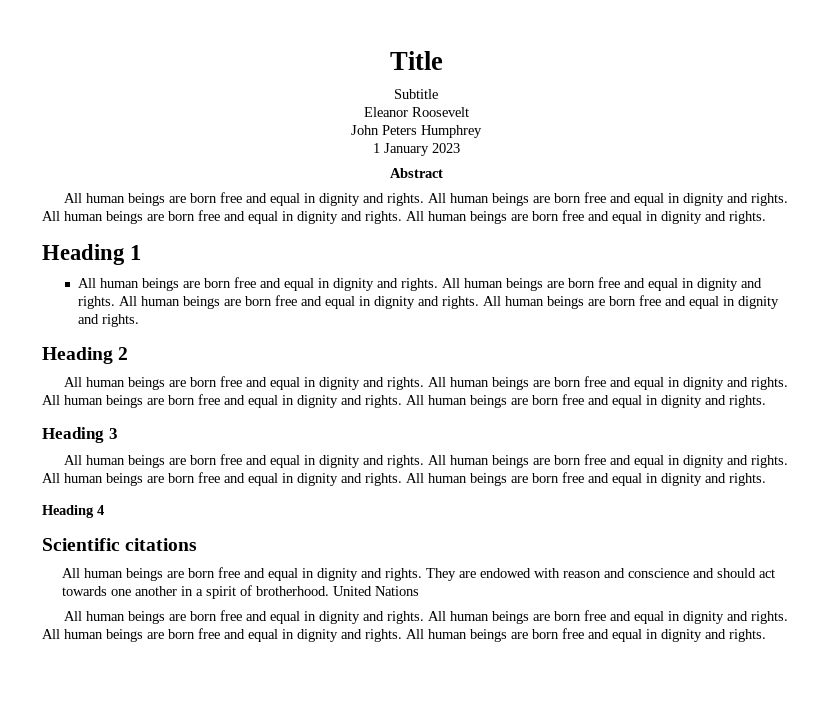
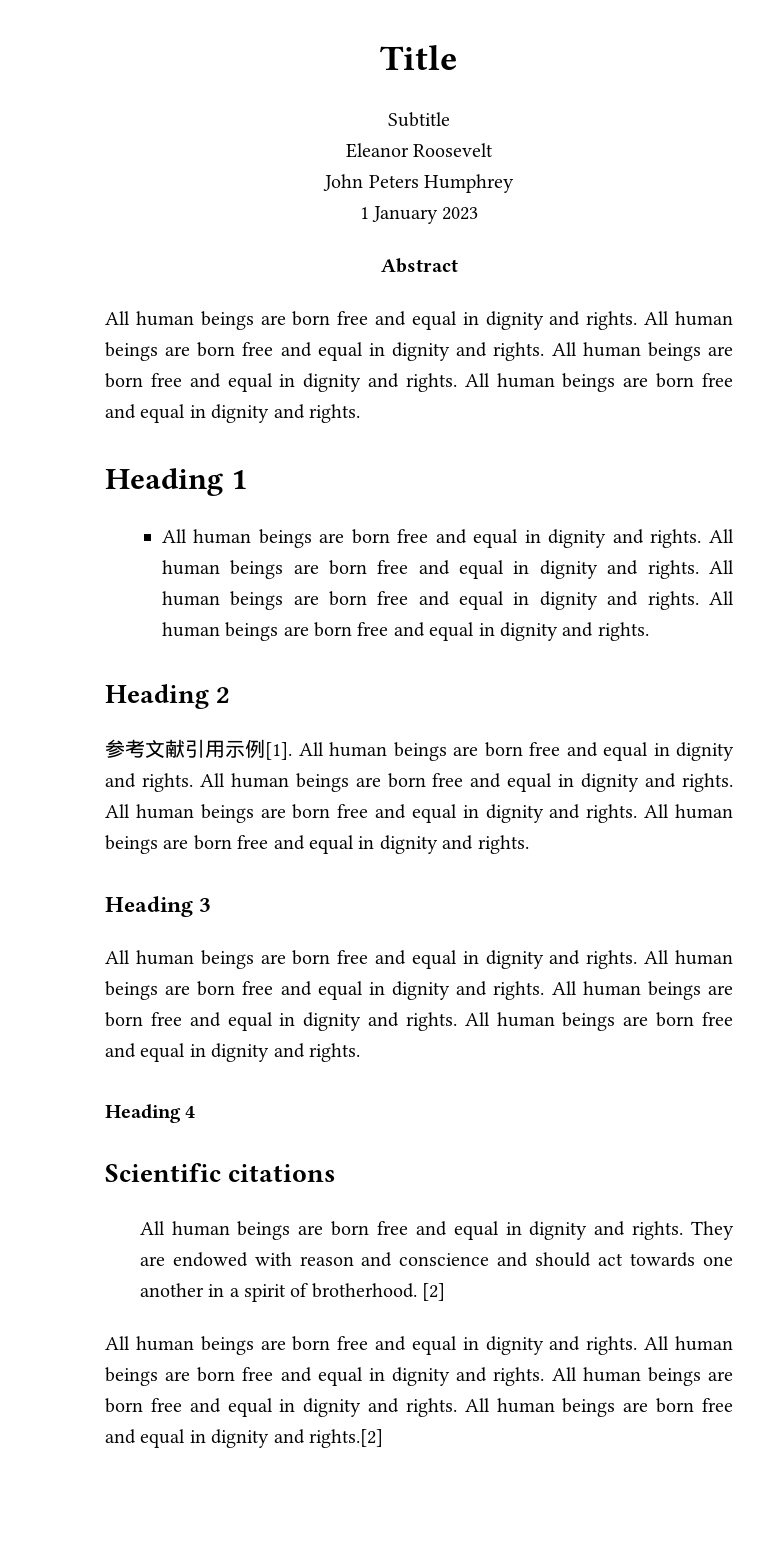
(129, 353) none -> [105,739,292,760] 参考文献引用示例[1].
[332,586,419,596] United Nations -> [422,1283,446,1301] [2]
[729,629,766,642] rights. -> [309,1429,383,1448] rights.[2]

